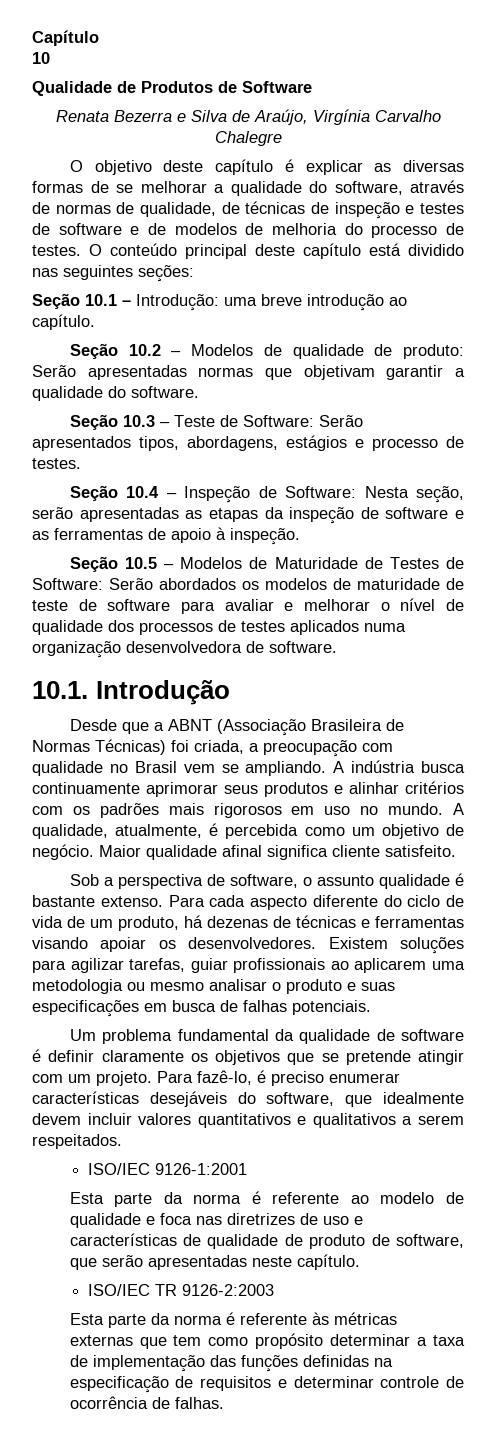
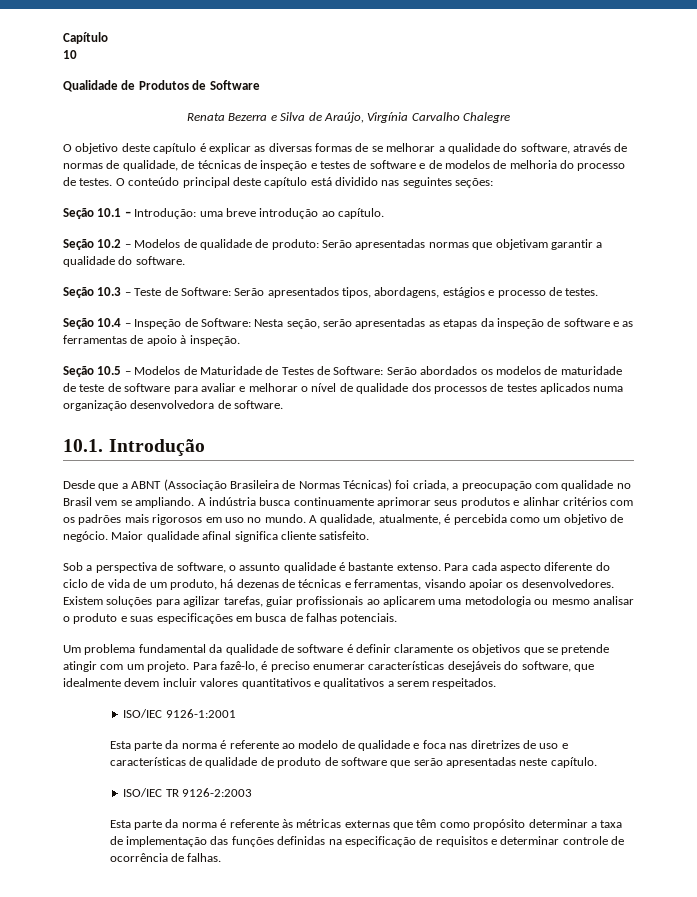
[375,916,464,928] ferramentas -> [354,579,422,590] ferramentas,
[396,1234,465,1248] software, -> [340,757,387,766] software
[173,1335,202,1346] tem -> [416,819,437,828] têm

